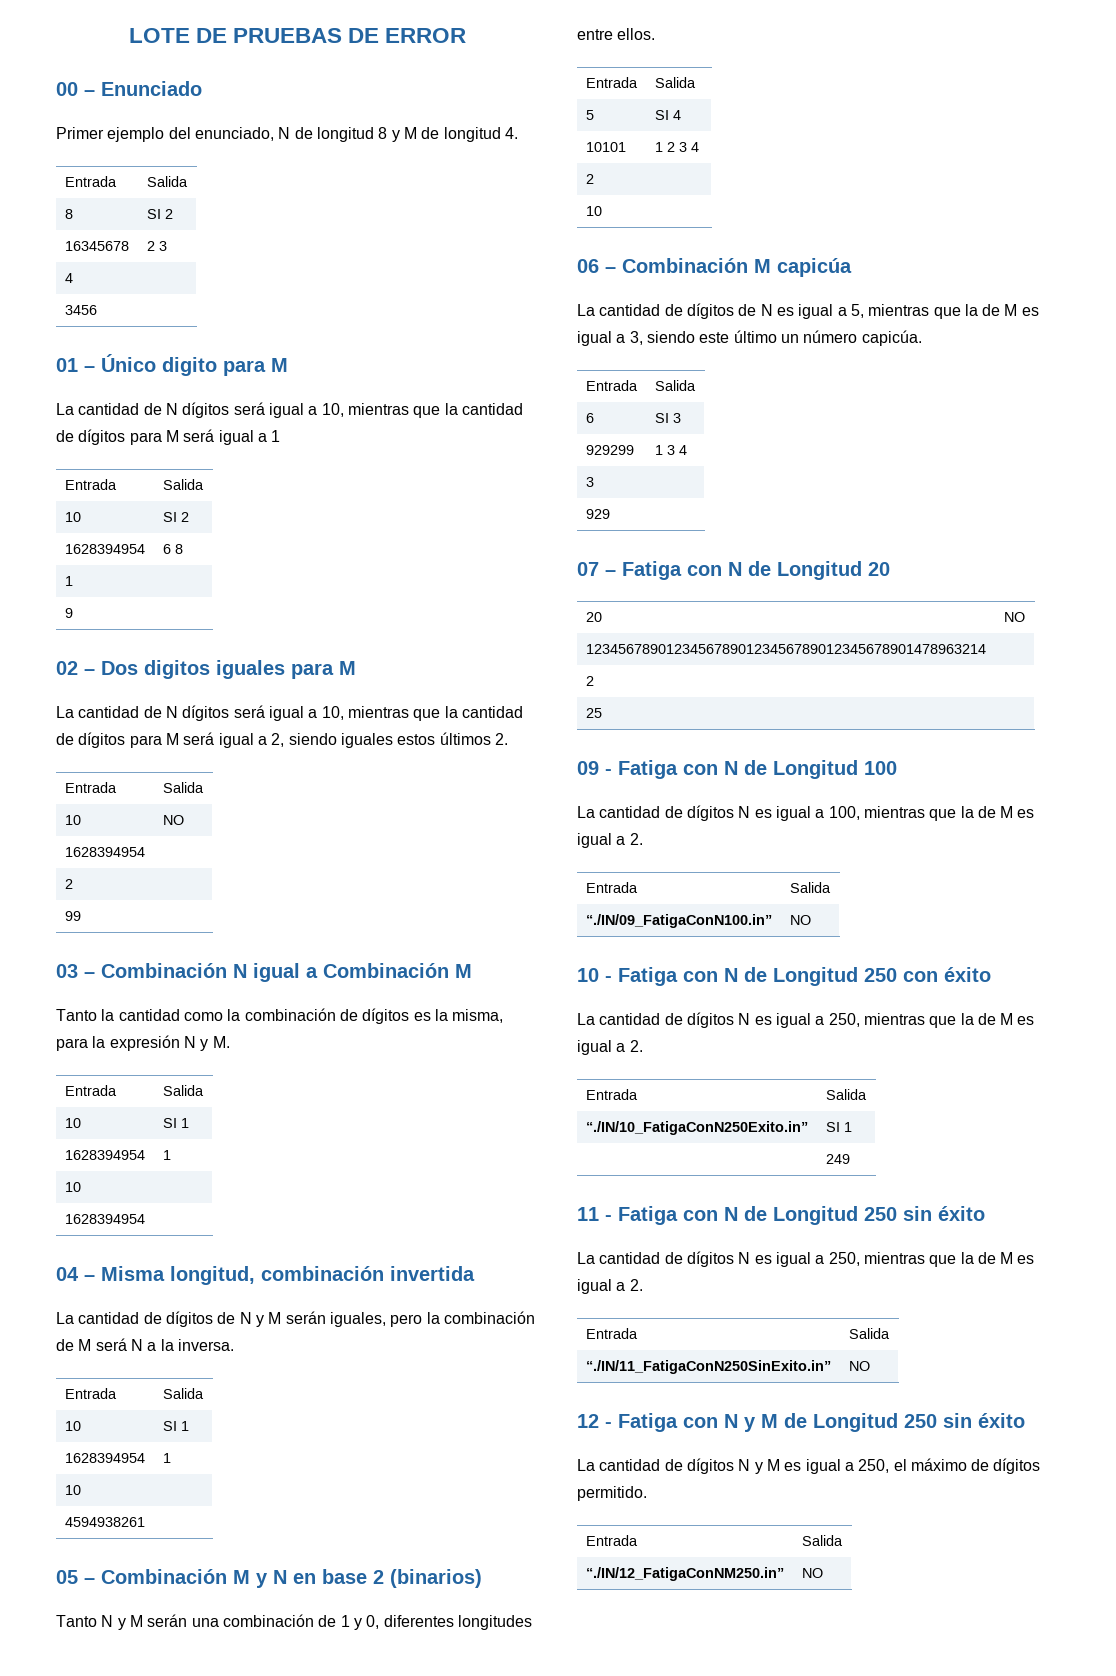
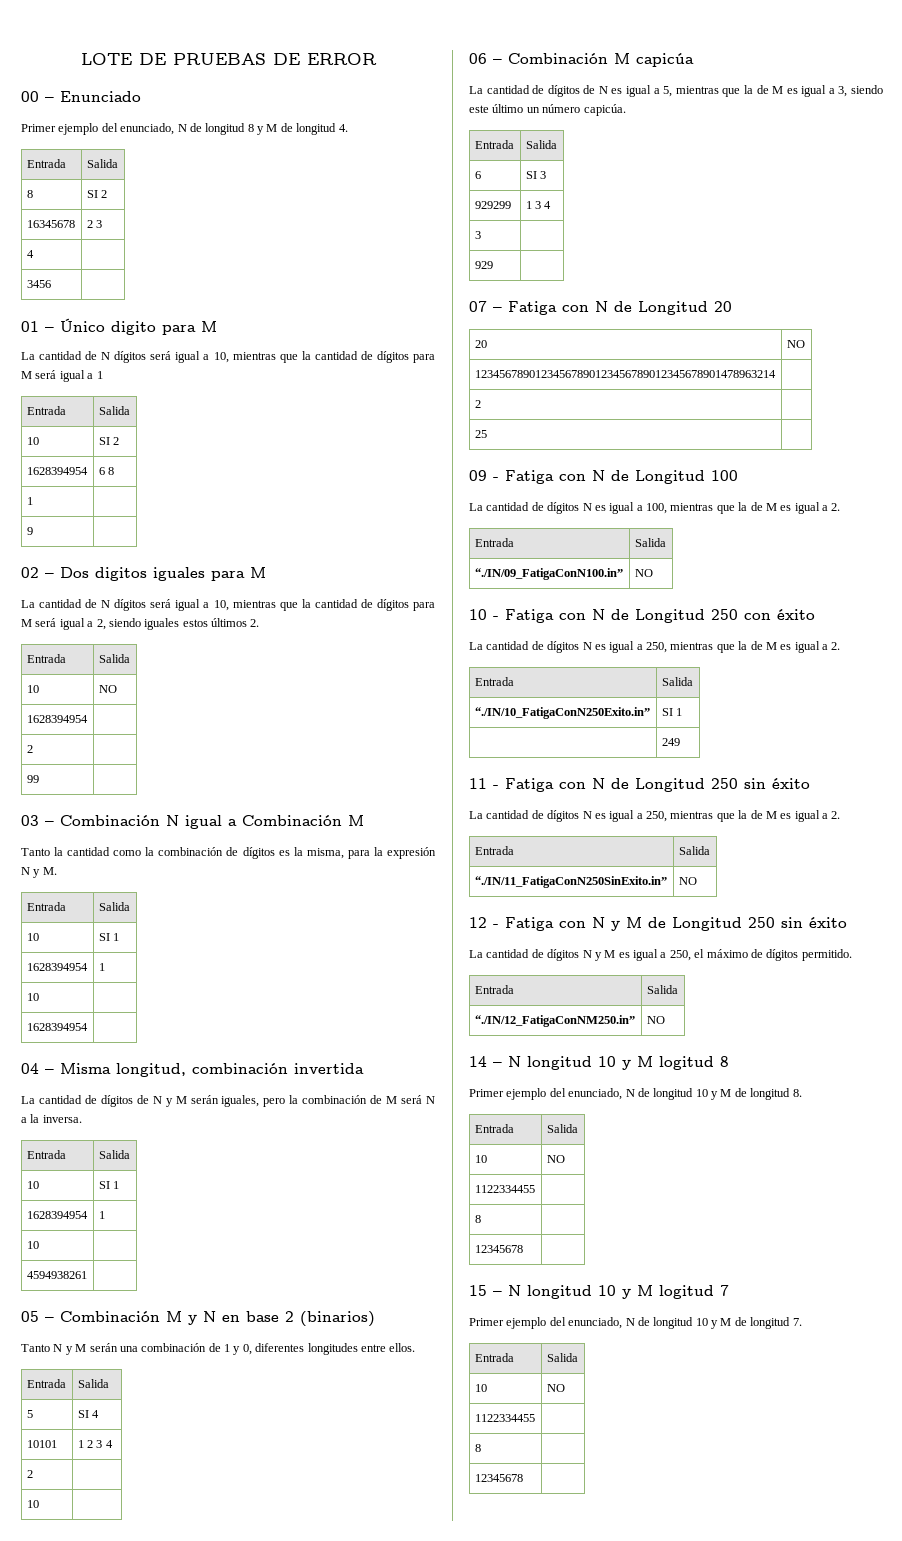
(823, 1573) none -> [469,1056,729,1070] [469,1088,802,1100] [474,1124,514,1133] [546,1124,578,1133] [474,1155,487,1163] [546,1155,565,1163] [474,1185,535,1193] [474,1215,481,1223] [474,1245,523,1253] [469,1285,729,1299] [469,1317,802,1329] [474,1353,514,1362] [546,1353,578,1362] [474,1384,487,1392] [546,1384,565,1392] [474,1414,535,1422] [474,1444,481,1452] [474,1474,523,1482] // 14 – N longitud 10 y M logitud 8 // Primer ejemplo del enunciado, N de longitud 10 y M de longitud 8. // Entrada | Salida // 10 | NO // 1122334455 | // 8 | // 12345678 | // 15 – N longitud 10 y M logitud 7 // Primer ejemplo del enunciado, N de longitud 10 y M de longitud 7. // Entrada | Salida // 10 | NO // 1122334455 | // 8 | // 12345678 |

